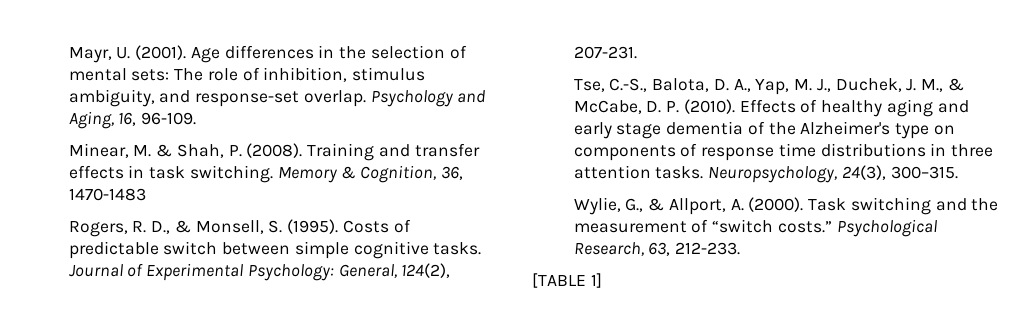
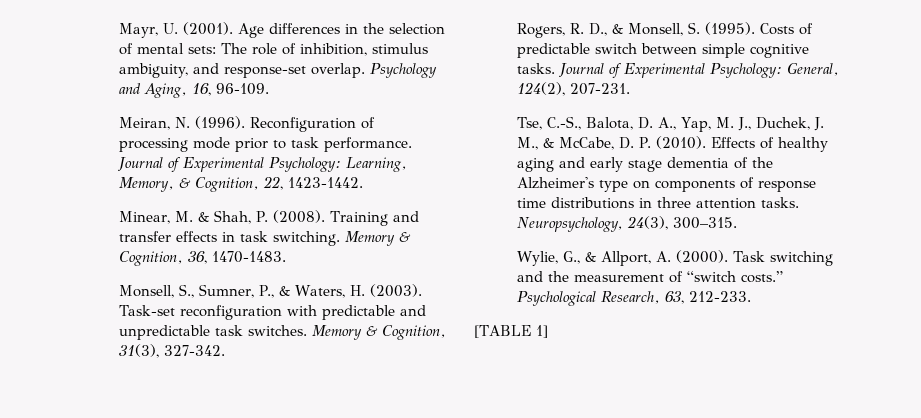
(197, 118) none -> [118,116,375,132] [118,137,412,152] [117,157,407,172] [118,176,364,192] // Meiran, N. (1996). Reconfiguration of processing mode prior to task performance. Journal of Experimental Psychology: Learning, Memory, & Cognition, 22, 1423-1442.
[68,188,146,201] 1470-1483 -> [211,251,286,263] [118,284,423,298] [118,305,427,320] [118,325,447,340] [118,344,225,358] 1470-1483. // Monsell, S., Sumner, P., & Waters, H. (2003). Task-set reconfiguration with predictable and unpredictable task switches. Memory & Cognition, 31(3), 327-342.

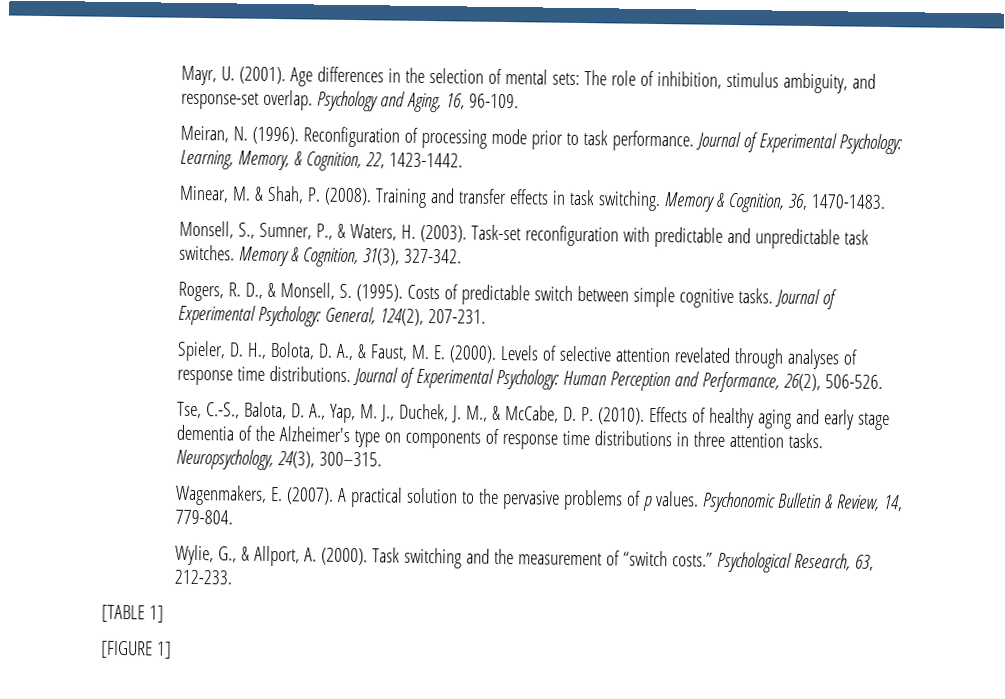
(630, 89) none -> [177,340,858,370] [177,365,884,393] // Spieler, D. H., Bolota, D. A., & Faust, M. E. (2000). Levels of selective attention revelated through analyses of response time distributions. Journal of Experimental Psychology: Human Perception and Performance, 26(2), 506-526.
(738, 223) none -> [175,484,903,513] [175,509,234,525] // Wagenmakers, E. (2007). A practical solution to the pervasive problems of p values. Psychonomic Bulletin & Review, 14, 779-804.
(548, 331) none -> [100,640,172,659] // [FIGURE 1]

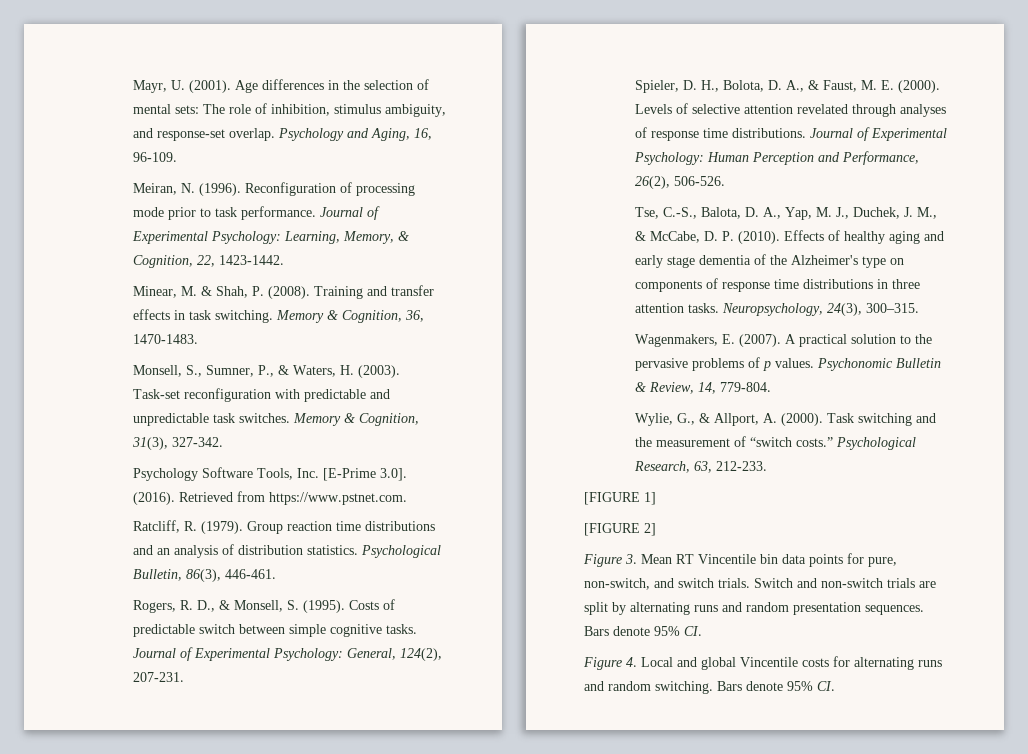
(463, 256) none -> [132,467,407,481] [132,491,407,505] [132,520,435,534] [132,544,441,558] [132,569,276,582] // Psychology Software Tools, Inc. [E-Prime 3.0]. (2016). Retrieved from https://www.pstnet.com. // Ratcliff, R. (1979). Group reaction time distributions and an analysis of distribution statistics. Psychological Bulletin, 86(3), 446-461.
[101,604,145,623] [TABLE -> [584,492,640,505] [FIGURE
[155,641,172,659] 1] -> [644,523,656,536] [583,553,897,567] [584,578,936,590] [584,602,924,615] [584,626,702,636] [583,656,942,670] [584,681,835,694] 2] // Figure 3. Mean RT Vincentile bin data points for pure, non-switch, and switch trials. Switch and non-switch trials are split by alternating runs and random presentation sequences. Bars denote 95% CI. // Figure 4. Local and global Vincentile costs for alternating runs and random switching. Bars denote 95% CI.

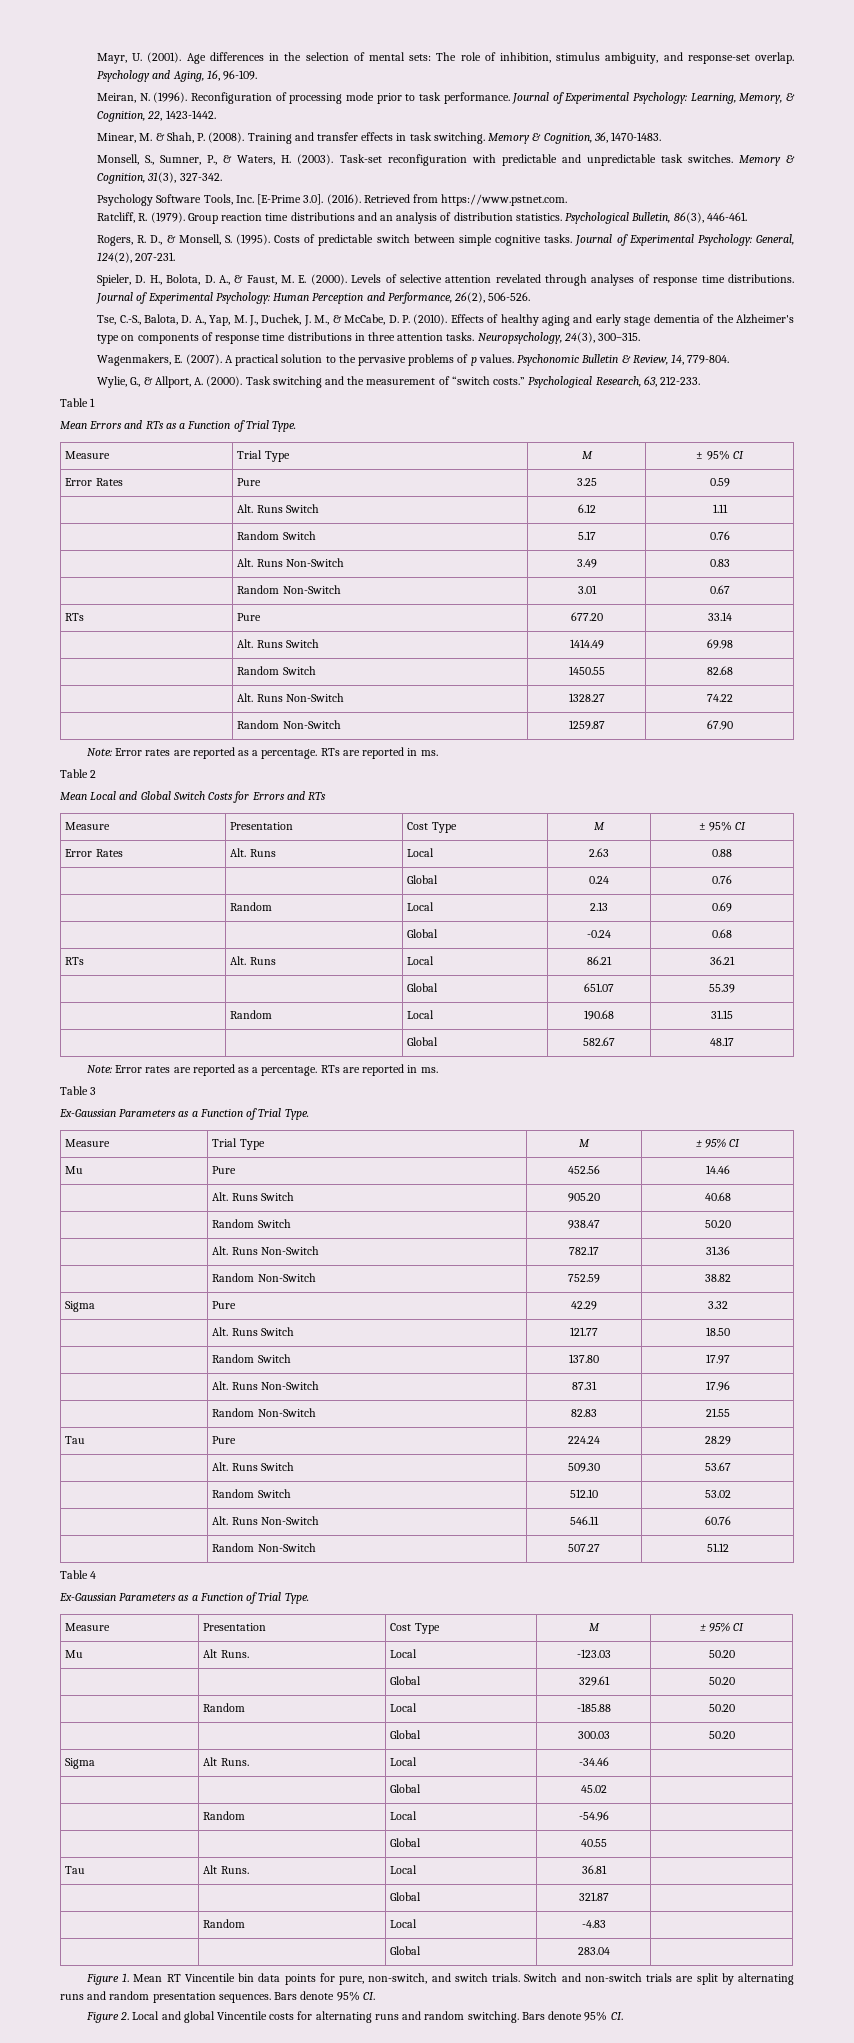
[584,492,656,505] [584,523,656,536] [583,554,637,567] [FIGURE 1] // [FIGURE 2] // Figure 3. -> [60,398,96,407] [60,420,297,432] [65,451,111,459] [237,450,290,462] [581,451,593,459] [696,450,744,460] [65,478,123,486] [237,478,262,486] [576,478,597,486] [709,478,730,487] [237,504,319,513] [577,504,596,513] [712,504,728,513] [237,531,316,540] [577,531,596,540] [709,531,730,540] [237,558,344,567] [576,559,597,568] [709,559,730,567] [237,585,341,594] [577,585,597,594] [709,585,730,594] [65,613,85,621] [237,613,262,621] [570,612,603,621] [707,612,732,621] [237,639,319,648] [569,639,604,649] [706,639,733,649] [237,666,316,675] [568,666,605,675] [706,666,733,675] [237,693,344,702] [568,693,605,702] [706,694,733,702] [237,720,341,729] [568,720,605,730] [706,720,733,730] [86,747,438,759] [60,769,97,778] [60,791,327,803] [65,822,111,830] [230,822,294,830] [407,822,457,833] [594,822,605,830] [698,821,747,831] [65,849,123,857] [230,848,276,857] [407,848,435,857] [589,848,609,857] [712,849,732,857] [407,875,439,884] [589,876,609,884] [712,875,732,884] [230,902,273,911] [407,902,435,911] [590,902,608,911] [712,902,732,912] [407,929,439,938] [587,930,611,938] [712,929,732,938] [65,957,85,965] [230,956,276,965] [407,956,435,965] [587,956,612,965] [710,956,735,965] [407,983,439,992] [584,983,614,992] [709,984,735,993] [230,1010,273,1019] [407,1010,435,1019] [584,1010,614,1020] [711,1010,733,1019] [407,1037,439,1046] [583,1037,615,1046] [710,1037,734,1046] [86,1064,438,1076] [60,1086,97,1095] [59,1108,309,1120] [65,1139,111,1147] [212,1138,265,1150] [579,1139,590,1147] [695,1138,741,1148] [65,1166,84,1174] [212,1166,237,1174] [568,1165,600,1174] [705,1165,730,1174] [212,1192,294,1201] [568,1193,600,1202] [704,1192,731,1201] [212,1219,291,1228] [568,1220,600,1229] [704,1220,731,1228] [212,1246,319,1255] [569,1246,599,1255] [705,1246,730,1255] [212,1273,316,1282] [568,1274,600,1283] [704,1274,731,1282] [65,1301,96,1312] [212,1301,237,1309] [571,1301,597,1310] [707,1301,728,1309] [212,1327,294,1336] [570,1327,598,1336] [705,1327,730,1336] [212,1354,291,1363] [569,1354,599,1363] [705,1354,730,1364] [212,1381,319,1390] [572,1381,597,1390] [705,1381,730,1391] [212,1408,316,1417] [571,1409,597,1417] [705,1408,730,1417] [65,1436,86,1444] [212,1436,237,1444] [568,1436,600,1444] [704,1436,731,1445] [212,1462,294,1471] [568,1463,600,1472] [704,1462,731,1471] [212,1489,291,1498] [570,1489,598,1498] [704,1490,731,1498] [212,1516,319,1525] [570,1516,599,1525] [704,1516,731,1525] [212,1543,316,1552] [568,1544,600,1552] [706,1543,729,1552] [60,1570,97,1579] [59,1592,309,1604] [65,1623,111,1631] [203,1623,267,1631] [390,1623,440,1634] [588,1623,600,1631] [699,1622,745,1632] [65,1650,84,1658] [203,1649,249,1658] [390,1649,418,1658] [576,1649,611,1658] [708,1650,735,1658] [390,1676,422,1685] [578,1676,610,1686] [708,1677,735,1685] [203,1703,246,1712] [390,1703,418,1712] [576,1703,611,1712] [708,1704,735,1712] [390,1730,422,1739] [577,1731,610,1739] [708,1731,735,1739] [65,1758,96,1769] [203,1757,249,1766] [390,1757,418,1766] [578,1757,609,1766] [390,1784,422,1793] [580,1785,607,1793] [203,1811,246,1820] [390,1811,418,1820] [578,1811,609,1821] [390,1838,422,1847] [580,1839,607,1847] [65,1866,86,1874] [203,1865,249,1874] [390,1865,418,1874] [581,1865,607,1874] [390,1892,422,1901] [578,1892,609,1901] [203,1919,246,1928] [390,1919,418,1928] [581,1920,606,1928] [390,1946,422,1955] [577,1947,610,1955] [85,1973,130,1985] Table 1 // Mean Errors and RTs as a Function of Trial Type. // Measure | Trial Type | M | ± 95% CI // Error Rates | Pure | 3.25 | 0.59 // | Alt. Runs Switch | 6.12 | 1.11 // | Random Switch | 5.17 | 0.76 // | Alt. Runs Non-Switch | 3.49 | 0.83 // | Random Non-Switch | 3.01 | 0.67 // RTs | Pure | 677.20 | 33.14 // | Alt. Runs Switch | 1414.49 | 69.98 // | Random Switch | 1450.55 | 82.68 // | Alt. Runs Non-Switch | 1328.27 | 74.22 // | Random Non-Switch | 1259.87 | 67.90 // Note: Error rates are reported as a percentage. RTs are reported in ms. // Table 2 // Mean Local and Global Switch Costs for Errors and RTs // Measure | Presentation | Cost Type | M | ± 95% CI // Error Rates | Alt. Runs | Local | 2.63 | 0.88 // | | Global | 0.24 | 0.76 // | Random | Local | 2.13 | 0.69 // | | Global | -0.24 | 0.68 // RTs | Alt. Runs | Local | 86.21 | 36.21 // | | Global | 651.07 | 55.39 // | Random | Local | 190.68 | 31.15 // | | Global | 582.67 | 48.17 // Note: Error rates are reported as a percentage. RTs are reported in ms. // Table 3 // Ex-Gaussian Parameters as a Function of Trial Type. // Measure | Trial Type | M | ± 95% CI // Mu | Pure | 452.56 | 14.46 // | Alt. Runs Switch | 905.20 | 40.68 // | Random Switch | 938.47 | 50.20 // | Alt. Runs Non-Switch | 782.17 | 31.36 // | Random Non-Switch | 752.59 | 38.82 // Sigma | Pure | 42.29 | 3.32 // | Alt. Runs Switch | 121.77 | 18.50 // | Random Switch | 137.80 | 17.97 // | Alt. Runs Non-Switch | 87.31 | 17.96 // | Random Non-Switch | 82.83 | 21.55 // Tau | Pure | 224.24 | 28.29 // | Alt. Runs Switch | 509.30 | 53.67 // | Random Switch | 512.10 | 53.02 // | Alt. Runs Non-Switch | 546.11 | 60.76 // | Random Non-Switch | 507.27 | 51.12 // Table 4 // Ex-Gaussian Parameters as a Function of Trial Type. // Measure | Presentation | Cost Type | M | ± 95% CI // Mu | Alt Runs. | Local | -123.03 | 50.20 // | | Global | 329.61 | 50.20 // | Random | Local | -185.88 | 50.20 // | | Global | 300.03 | 50.20 // Sigma | Alt Runs. | Local | -34.46 | // | | Global | 45.02 | // | Random | Local | -54.96 | // | | Global | 40.55 | // Tau | Alt Runs. | Local | 36.81 | // | | Global | 321.87 | // | Random | Local | -4.83 | // | | Global | 283.04 | // Figure 1.
[626,657,637,667] 4. -> [120,2012,130,2020] 2.

